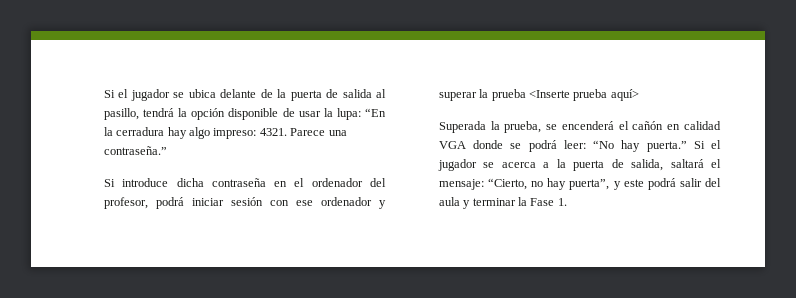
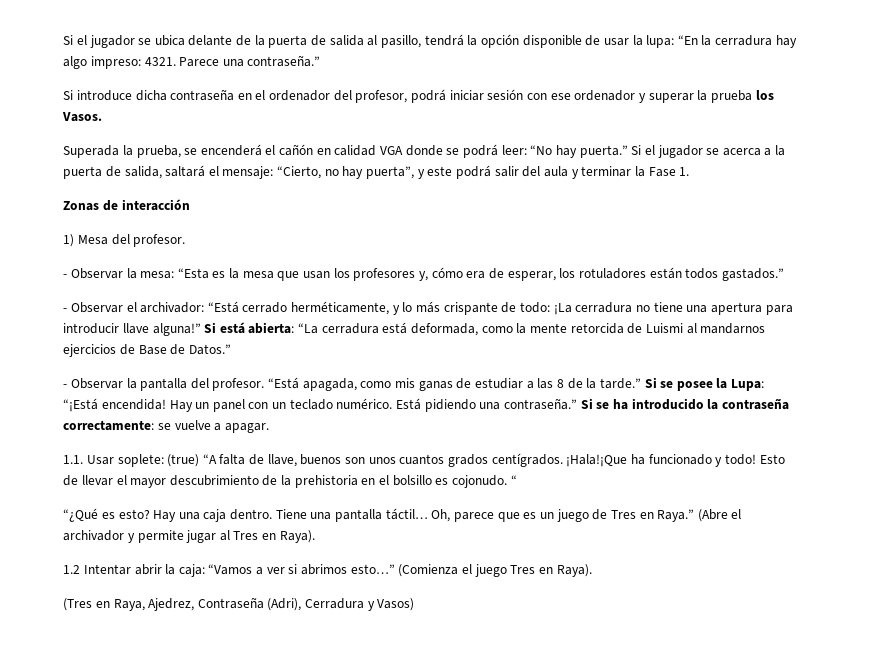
[529,89,639,101] <Inserte prueba aquí> -> [755,90,774,100] [62,112,103,122] los Vasos.
(567, 202) none -> [63,199,190,211] [63,234,186,247] [63,267,784,281] [63,301,793,315] [63,322,766,336] [63,344,231,357] [63,377,765,391] [63,398,789,412] [63,420,269,433] [63,453,785,467] [63,475,517,488] [63,508,742,522] [63,530,315,543] [63,564,592,577] [63,597,415,611] // Zonas de interacción // 1) Mesa del profesor. // - Observar la mesa: “Esta es la mesa que usan los profesores y, cómo era de esperar, los rotuladores están todos gastados.” // - Observar el archivador: “Está cerrado herméticamente, y lo más crispante de todo: ¡La cerradura no tiene una apertura para introducir llave alguna!” Si está abierta: “La cerradura está deformada, como la mente retorcida de Luismi al mandarnos ejercicios de Base de Datos.” // - Observar la pantalla del profesor. “Está apagada, como mis ganas de estudiar a las 8 de la tarde.” Si se posee la Lupa: “¡Está encendida! Hay un panel con un teclado numérico. Está pidiendo una contraseña.” Si se ha introducido la contraseña correctamente: se vuelve a apagar. // 1.1. Usar soplete: (true) “A falta de llave, buenos son unos cuantos grados centígrados. ¡Hala!¡Que ha funcionado y todo! Esto de llevar el mayor descubrimiento de la prehistoria en el bolsillo es cojonudo. “ // “¿Qué es esto? Hay una caja dentro. Tiene una pantalla táctil… Oh, parece que es un juego de Tres en Raya.” (Abre el archivador y permite jugar al Tres en Raya). // 1.2 Intentar abrir la caja: “Vamos a ver si abrimos esto…” (Comienza el juego Tres en Raya). // (Tres en Raya, Ajedrez, Contraseña (Adri), Cerradura y Vasos)

